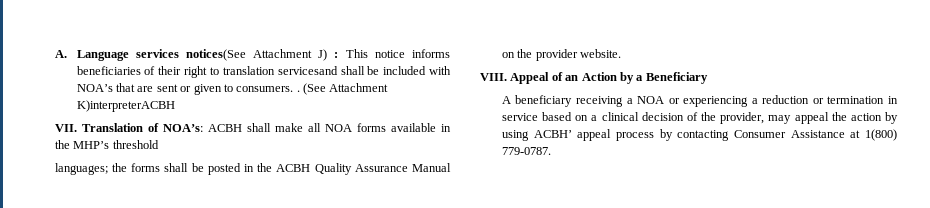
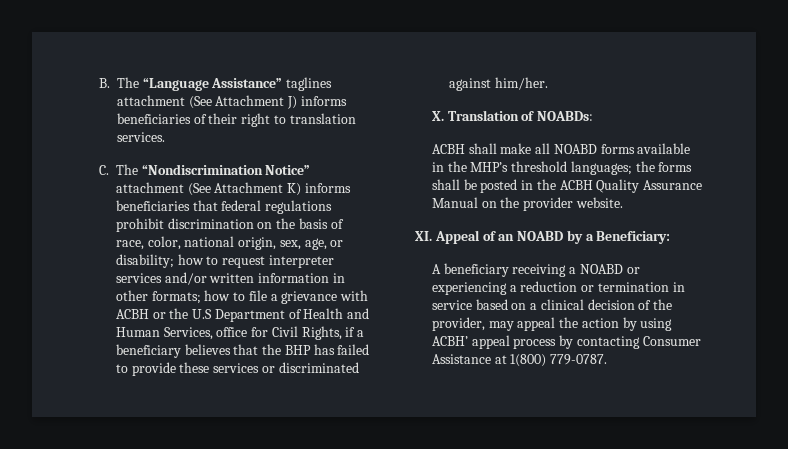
[54,49,405,61] A. Language services notices(See Attachment J) : This notice -> [98,77,333,91] [116,95,298,109] B. The “Language Assistance” taglines attachment (See Attachment J)
[277,66,451,75] [76,83,389,95] [76,100,175,112] [54,124,77,132] servicesand shall be included with NOA’s that are sent or given to consumers. . (See Attachment K)interpreterACBH // VII. -> [116,132,165,142] [98,164,311,175] [115,182,351,196] [115,200,333,214] [115,218,344,232] [115,236,344,250] [115,254,334,268] [115,272,345,285] [115,290,369,304] [115,308,370,322] [115,326,365,340] [115,344,370,358] [115,362,359,376] [448,77,548,91] [431,111,444,121] services. // C. The “Nondiscrimination Notice” attachment (See Attachment K) informs beneficiaries that federal regulations prohibit discrimination on the basis of race, color, national origin, sex, age, or disability; how to request interpreter services and/or written information in other formats; how to file a grievance with ACBH or the U.S Department of Health and Human Services, office for Civil Rights, if a beneficiary believes that the BHP has failed to provide these services or discriminated against him/her. // X.
[162,124,203,132] NOA’s: -> [537,111,594,121] NOABDs: //
[324,124,352,132] NOA -> [553,144,597,154] NOABD
(159, 144) // -> (568, 166) none
[480,73,507,81] VIII. -> [415,231,432,241] XI.
[581,72,617,81] Action -> [517,231,564,241] NOABD
[645,72,708,84] Beneficiary -> [596,231,671,244] Beneficiary:
[637,96,665,104] NOA -> [579,264,623,274] NOABD

